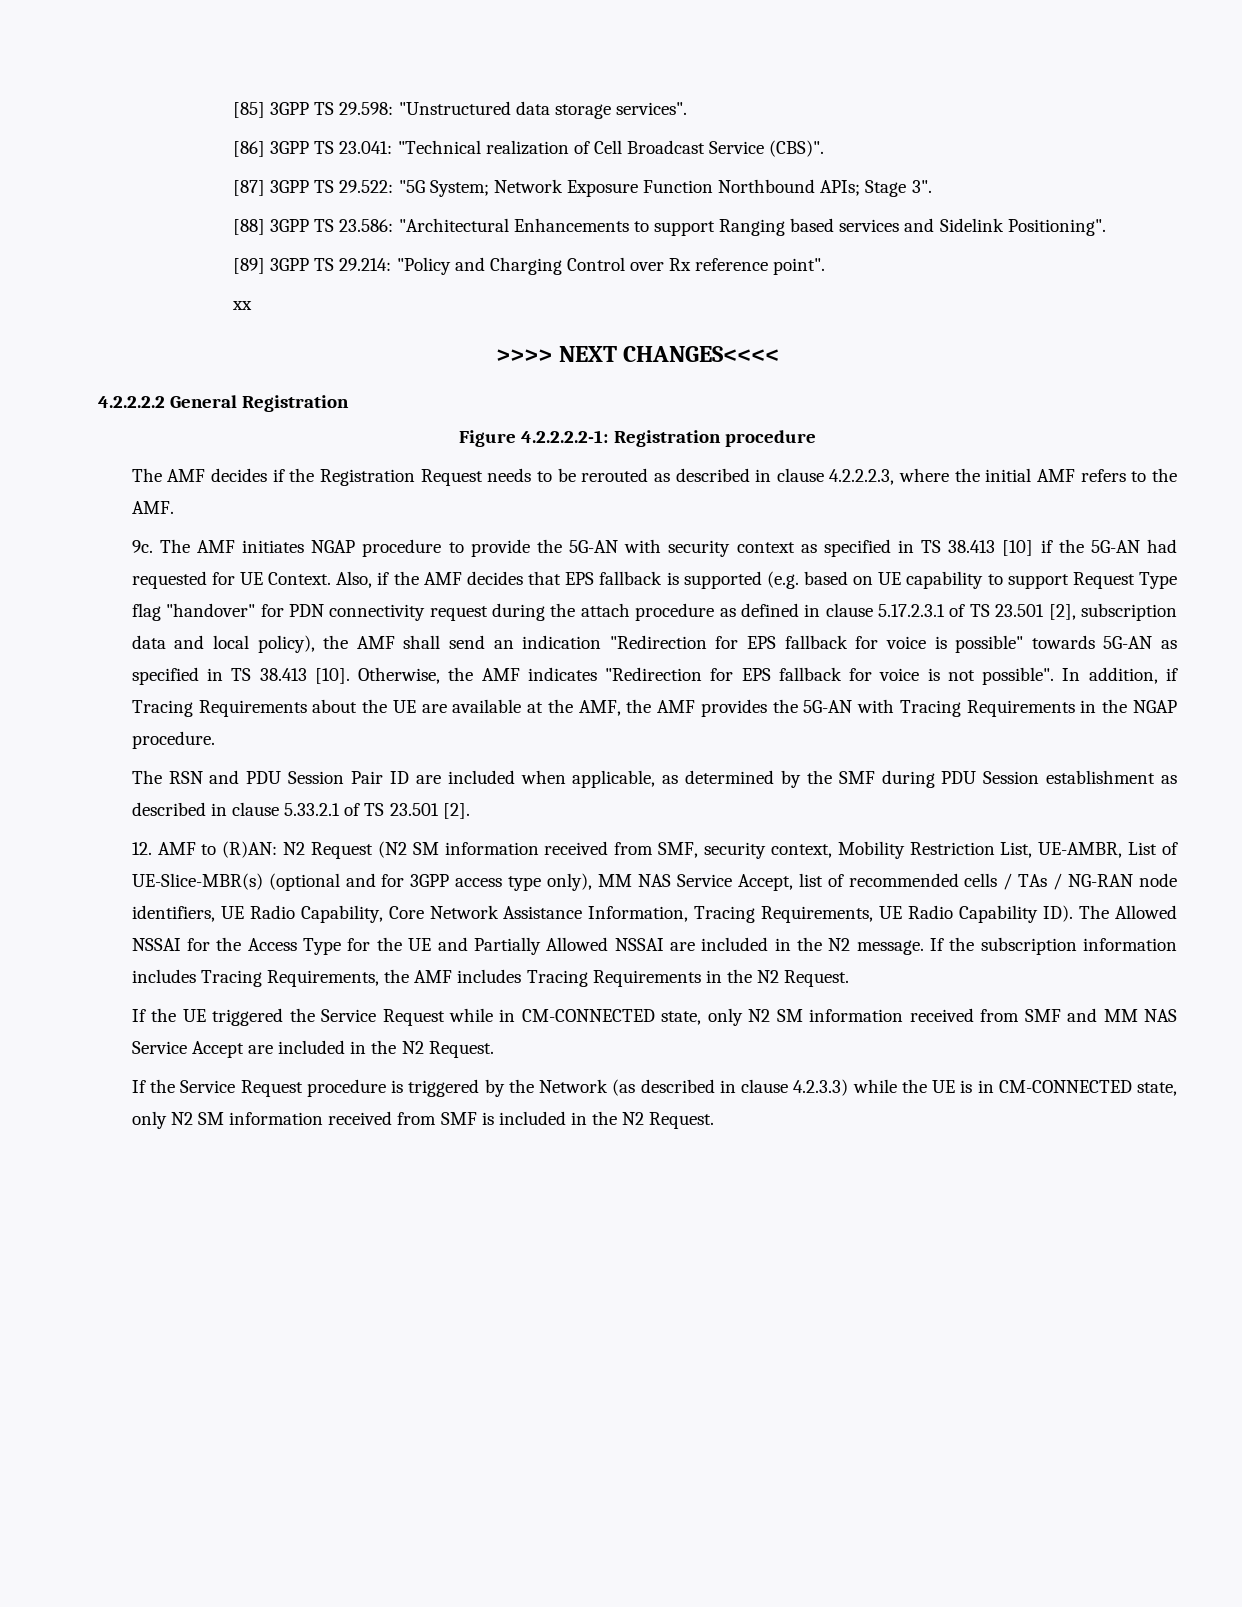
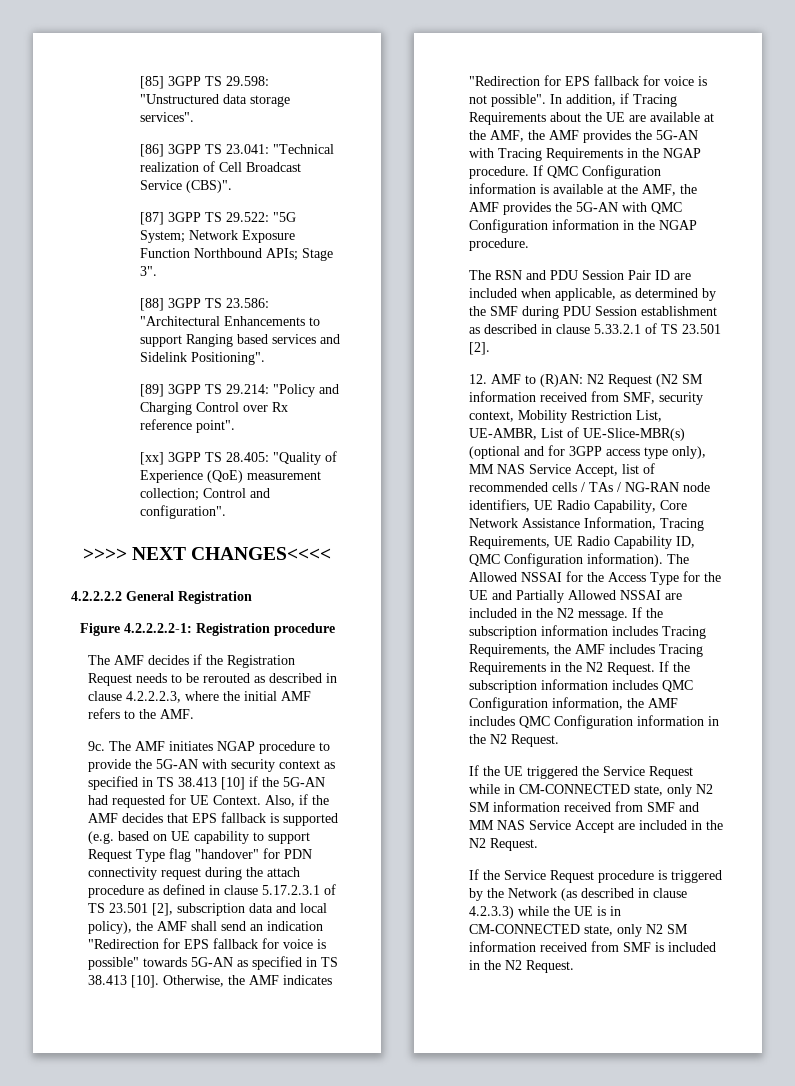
[232,301,253,310] xx -> [139,451,337,465] [139,470,321,483] [139,488,270,501] [139,505,226,519] [xx] 3GPP TS 28.405: "Quality of Experience (QoE) measurement collection; Control and configuration".
(215, 740) none -> [533,165,662,179] [469,183,698,196] [469,202,683,215] [469,219,698,233] [469,238,530,251] If QMC Configuration information is available at the AMF, the AMF provides the 5G-AN with QMC Configuration information in the NGAP procedure.
[1043,905,1074,922] ID). -> [676,536,696,548] [469,553,664,567] ID, QMC Configuration information).
(850, 978) none -> [659,661,691,672] [469,679,694,693] [469,697,679,711] [469,715,720,729] [469,734,560,747] If the subscription information includes QMC Configuration information, the AMF includes QMC Configuration information in the N2 Request.

